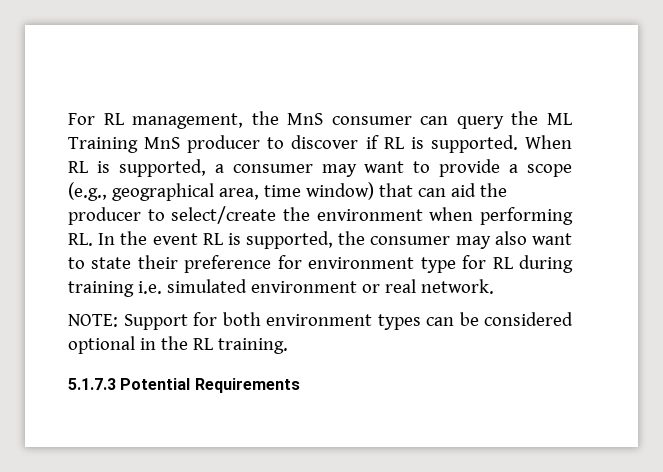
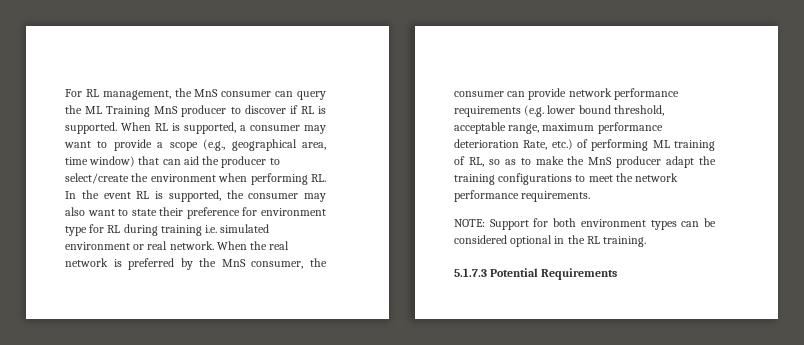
(494, 286) none -> [216,241,290,250] [65,258,327,270] [454,88,679,100] [454,105,664,117] [454,122,663,134] [454,139,715,151] [454,156,716,168] [454,173,679,185] [454,190,591,202] When the real network is preferred by the MnS consumer, the consumer can provide network performance requirements (e.g. lower bound threshold, acceptable range, maximum performance deterioration Rate, etc.) of performing ML training of RL, so as to make the MnS producer adapt the training configurations to meet the network performance requirements.

